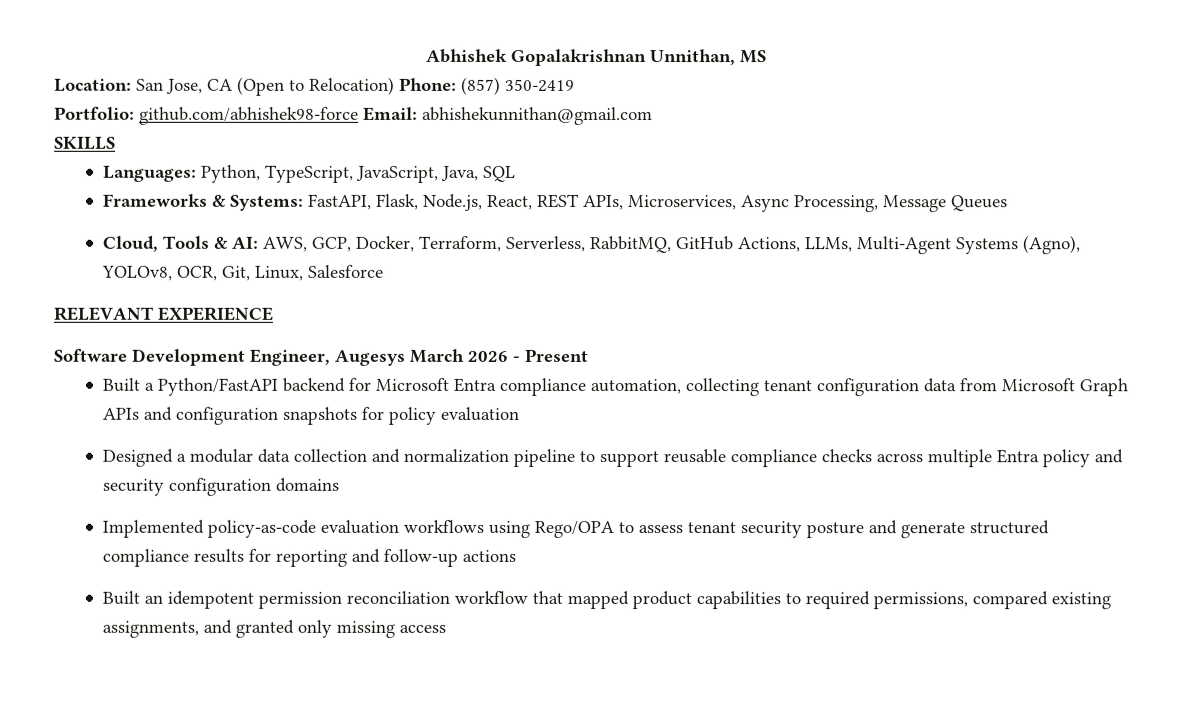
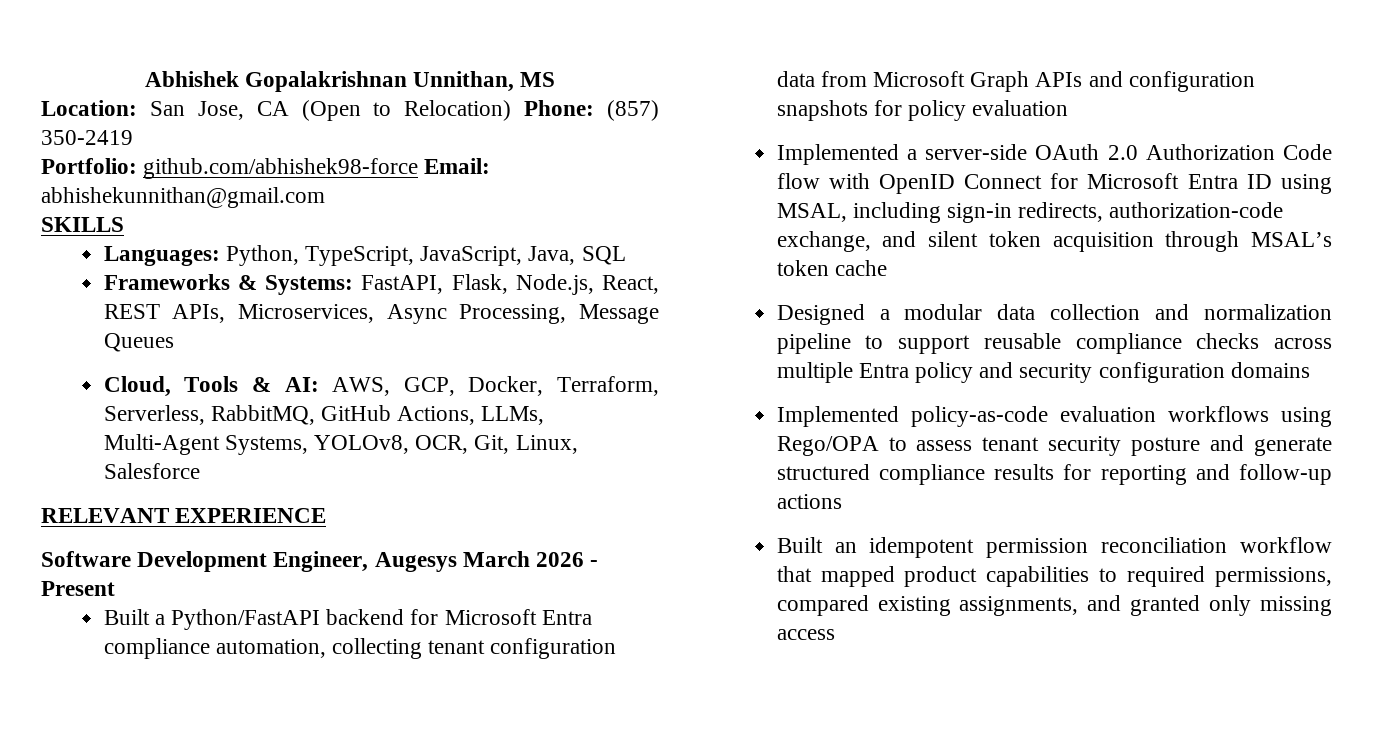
[956,235,1082,255] Systems (Agno), -> [224,435,308,455] Systems,
(520, 413) none -> [776,144,1332,165] [776,173,1332,194] [776,202,1284,223] [776,231,1332,252] [776,260,887,276] // Implemented a server-side OAuth 2.0 Authorization Code flow with OpenID Connect for Microsoft Entra ID using MSAL, including sign-in redirects, authorization-code exchange, and silent token acquisition through MSAL’s token cache

